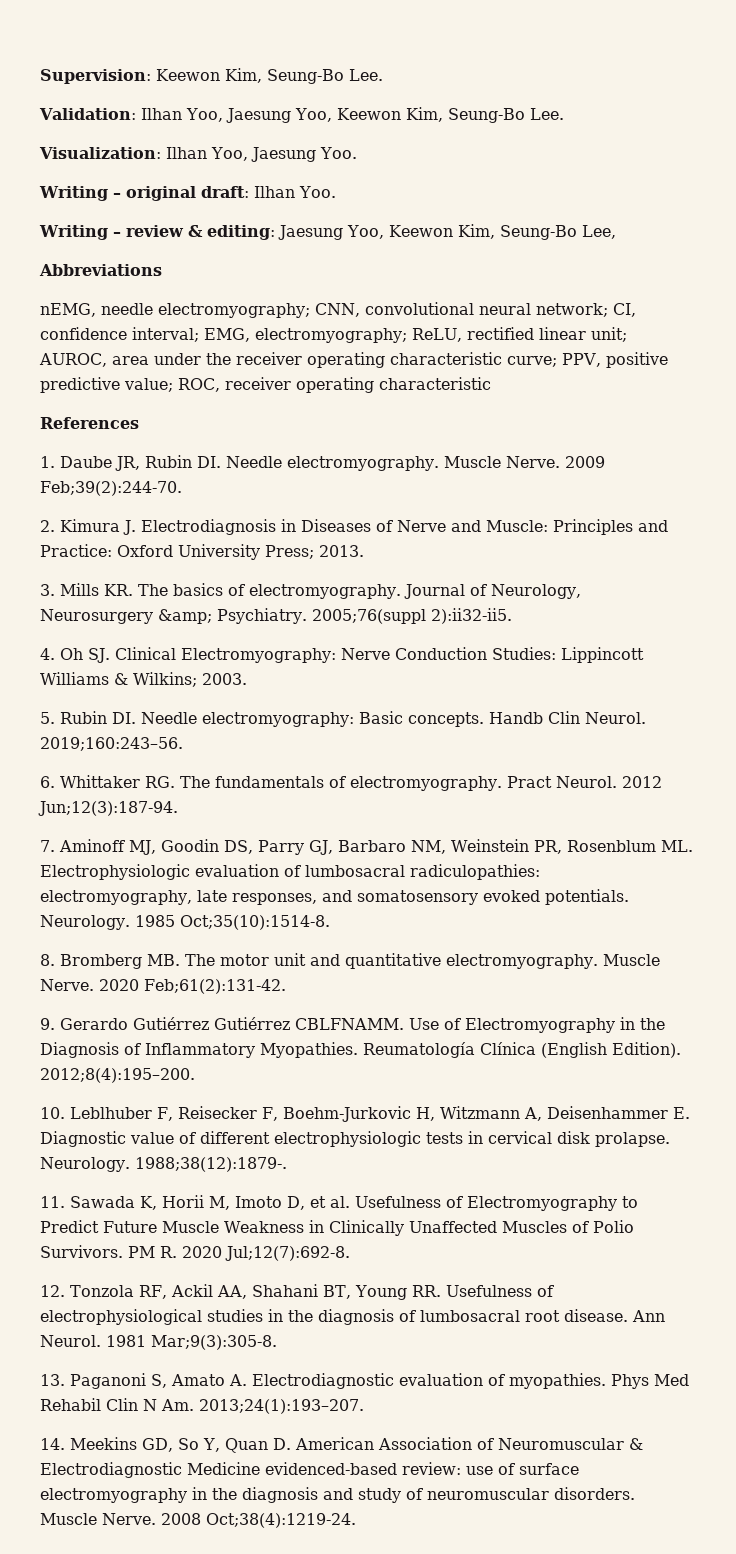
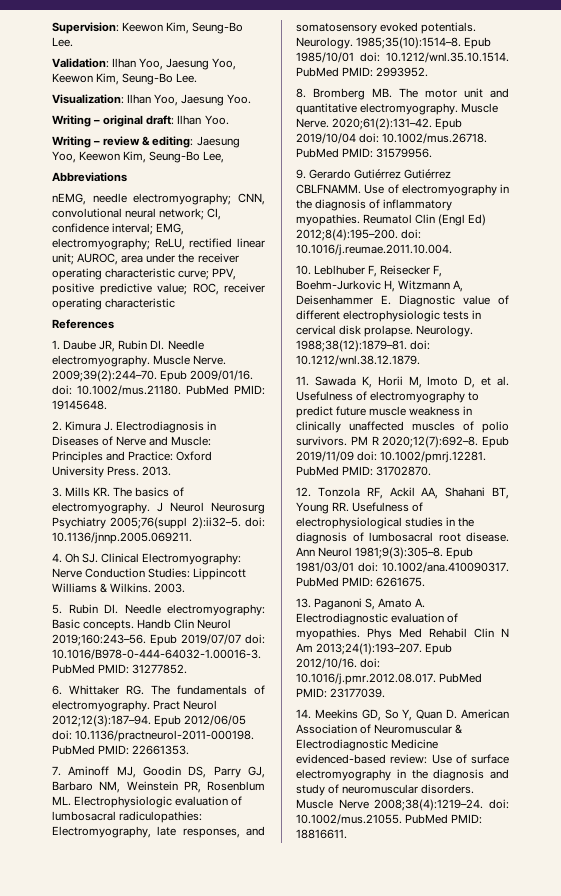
[564,456,605,468] [40,481,182,496] 2009 Feb;39(2):244-70. -> [52,370,254,382] [52,385,265,396] [52,400,107,410] 2009;39(2):244–70. Epub 2009/01/16. doi: 10.1002/mus.21180. PubMed PMID: 19145648.
[265,545,314,559] Press; -> [107,466,140,476] Press.
[403,584,581,599] [40,608,512,624] Journal of Neurology, Neurosurgery &amp; Psychiatry. 2005;76(suppl 2):ii32-ii5. -> [157,502,265,514] [52,517,265,529] [52,532,192,544] J Neurol Neurosurg Psychiatry 2005;76(suppl 2):ii32–5. doi: 10.1136/jnnp.2005.069211.
[133,672,197,687] Wilkins; -> [110,583,152,593] Wilkins.
[585,712,646,724] Neurol. -> [197,619,232,629] Neurol
(183, 744) none -> [150,634,265,646] [52,649,261,660] [52,664,188,674] Epub 2019/07/07 doi: 10.1016/B978-0-444-64032-1.00016-3. PubMed PMID: 31277852.
[555,776,662,788] [38,801,178,816] Neurol. 2012 Jun;12(3):187-94. -> [183,700,218,710] [52,715,247,727] [52,730,255,742] [52,745,190,755] Neurol 2012;12(3):187–94. Epub 2012/06/05 doi: 10.1136/practneurol-2011-000198. PubMed PMID: 22661353.
[40,890,192,905] electromyography, -> [52,826,151,838] Electromyography,
[134,915,330,930] 1985 Oct;35(10):1514-8. -> [356,37,492,49] [296,52,509,63] [296,67,429,77] 1985;35(10):1514–8. Epub 1985/10/01 doi: 10.1212/wnl.35.10.1514. PubMed PMID: 2993952.
[99,979,286,994] 2020 Feb;61(2):131-42. -> [332,118,463,130] [296,133,488,144] [296,148,433,158] 2020;61(2):131–42. Epub 2019/10/04 doi: 10.1002/mus.26718. PubMed PMID: 31579956.
[465,1017,665,1033] [40,1042,681,1058] Electromyography in the Diagnosis of Inflammatory Myopathies. Reumatología Clínica (English Edition). -> [401,184,509,196] [296,199,453,211] [296,214,487,226] electromyography in the diagnosis of inflammatory myopathies. Reumatol Clin (Engl Ed)
(195, 1075) none -> [401,229,422,239] [296,244,452,256] doi: 10.1016/j.reumae.2011.10.004.
[134,1157,287,1172] 1988;38(12):1879-. -> [296,340,431,352] [296,355,420,366] 1988;38(12):1879–81. doi: 10.1212/wnl.38.12.1879.
[467,1196,638,1211] [40,1220,634,1236] [40,1245,350,1261] Electromyography to Predict Future Muscle Weakness in Clinically Unaffected Muscles of Polio Survivors. PM R. 2020 Jul;12(7):692-8. -> [370,391,480,403] [296,406,473,418] [296,421,509,433] [296,436,509,448] [296,451,487,463] [296,466,432,476] electromyography to predict future muscle weakness in clinically unaffected muscles of polio survivors. PM R 2020;12(7):692–8. Epub 2019/11/09 doi: 10.1002/pmrj.12281. PubMed PMID: 31702870.
[40,1335,277,1350] Neurol. 1981 Mar;9(3):305-8. -> [318,547,474,559] [296,562,509,573] [296,577,426,587] Neurol 1981;9(3):305–8. Epub 1981/03/01 doi: 10.1002/ana.410090317. PubMed PMID: 6261675.
[161,1399,194,1411] Am. -> [296,643,313,652] Am
(364, 1406) none -> [425,643,453,655] [296,658,381,669] [296,673,483,685] [296,688,386,698] Epub 2012/10/16. doi: 10.1016/j.pmr.2012.08.017. PubMed PMID: 23177039.
[466,1466,493,1475] use -> [431,754,452,764] Use
[102,1513,356,1528] Nerve. 2008 Oct;38(4):1219-24. -> [338,799,509,811] [296,814,483,825] [296,829,347,839] Nerve 2008;38(4):1219–24. doi: 10.1002/mus.21055. PubMed PMID: 18816611.

